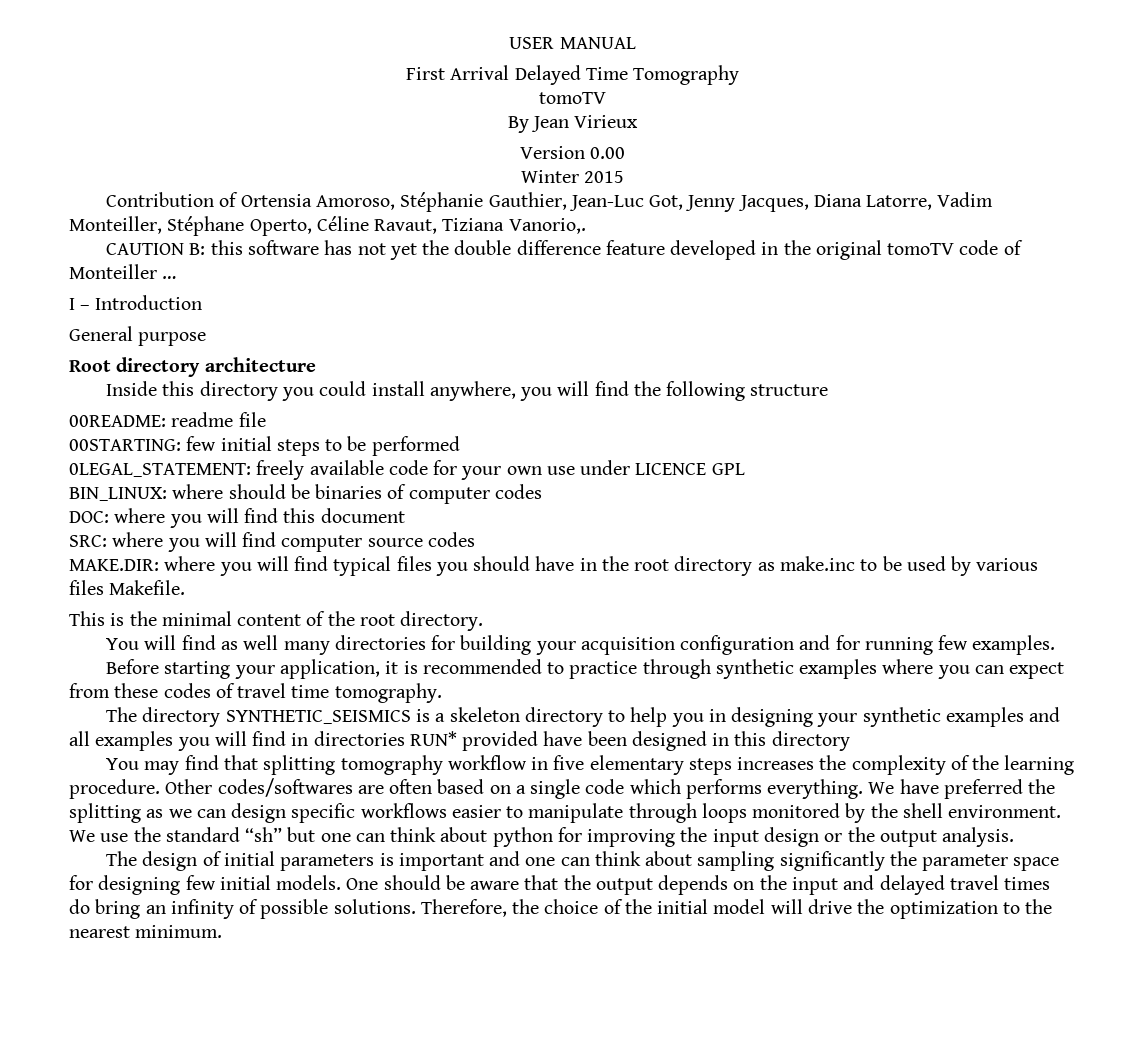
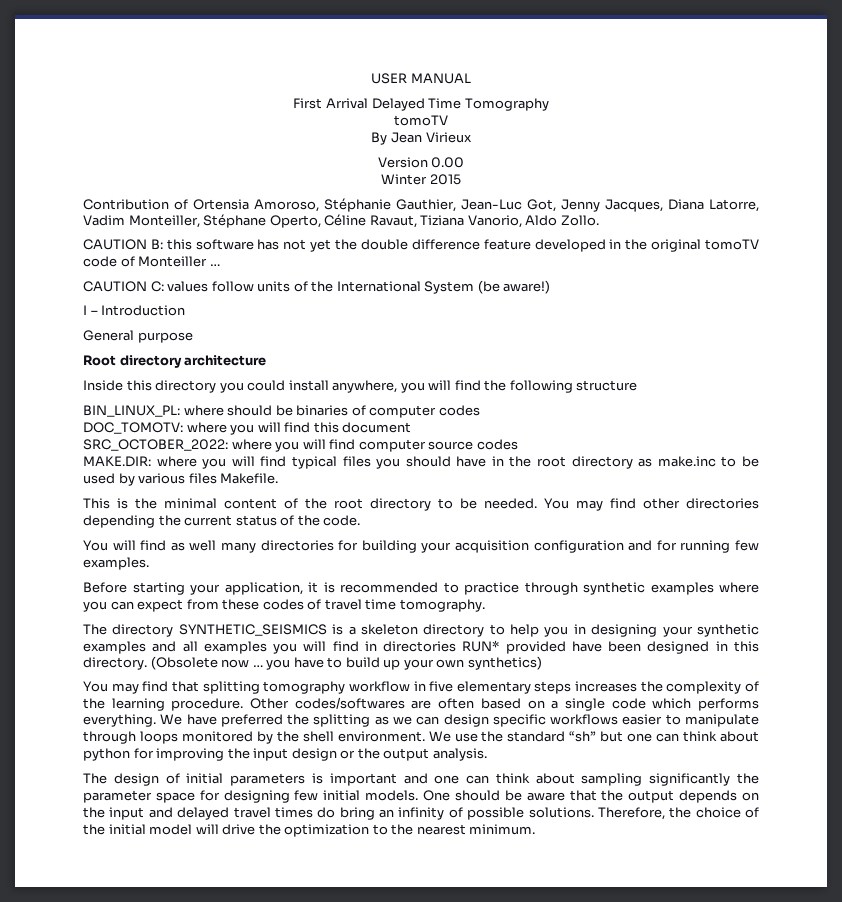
[508,218,586,234] Vanorio,. -> [467,215,599,228] Vanorio, Aldo Zollo.
(177, 277) none -> [83,280,551,294] // CAUTION C: values follow units of the International System (be aware!)
[69,412,266,427] [69,436,460,456] [69,460,745,480] [69,487,167,501] 00README: readme file // 00STARTING: few initial steps to be performed // 0LEGAL_STATEMENT: freely available code for your own use under LICENCE GPL // BIN_LINUX: -> [83,405,180,417] BIN_LINUX_PL:
[69,511,109,523] DOC: -> [83,422,183,434] DOC_TOMOTV:
[69,535,107,547] SRC: -> [83,439,228,451] SRC_OCTOBER_2022:
[400,611,484,631] directory. -> [370,498,759,511] [83,515,361,528] directory to be needed. You may find other directories depending the current status of the code.
[771,731,850,751] directory -> [83,656,542,670] directory. (Obsolete now … you have to build up your own synthetics)

